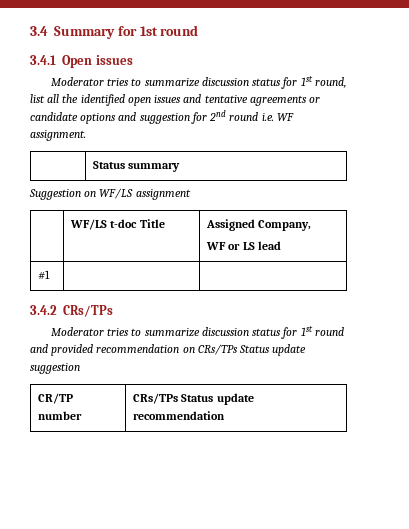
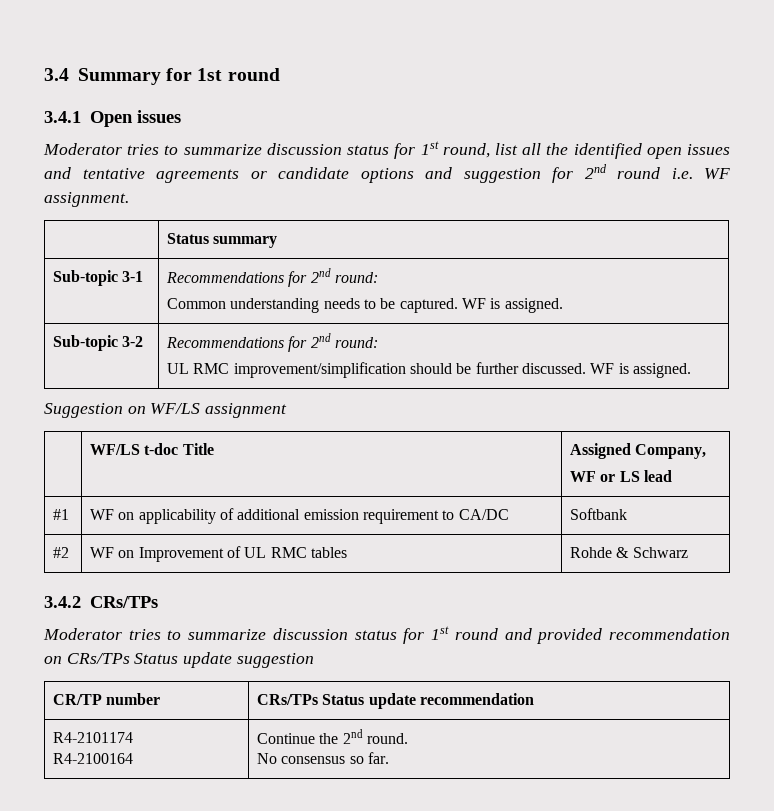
(181, 167) none -> [53,270,144,286] [166,268,379,287] [167,298,563,313] [53,335,144,351] [166,333,379,352] [167,362,691,378] // Sub-topic 3-1 | Recommendations for 2nd round: // Common understanding needs to be captured. WF is assigned. // Sub-topic 3-2 | Recommendations for 2nd round: // UL RMC improvement/simplification should be further discussed. WF is assigned.
(51, 275) | -> [90,508,509,524] [570,508,628,520] [53,547,70,558] [90,546,348,562] [570,547,688,558] WF on applicability of additional emission requirement to CA/DC | Softbank // #2 | WF on Improvement of UL RMC tables | Rohde & Schwarz
(226, 415) none -> [53,732,134,743] [53,753,134,764] [257,729,409,744] [257,752,390,764] // R4-2101174 // R4-2100164 | Continue the 2nd round. // No consensus so far.

